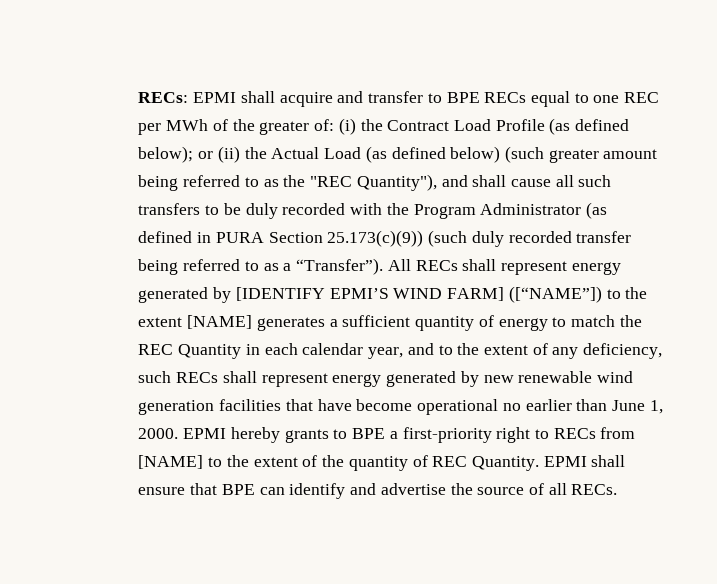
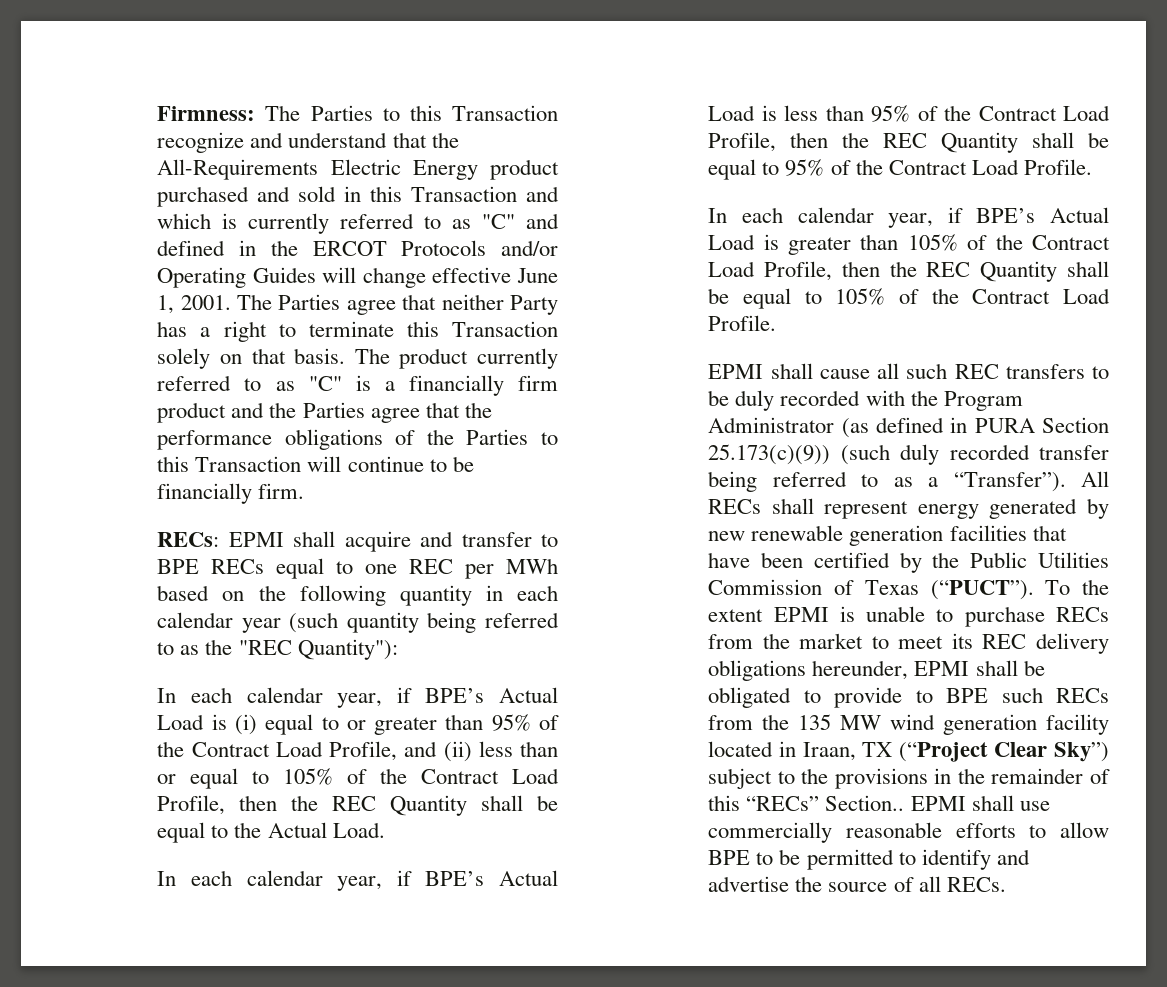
(138, 97) none -> [157,105,558,121] [157,132,459,153] [157,159,559,180] [157,186,559,207] [157,213,559,234] [157,240,558,256] [157,267,558,288] [157,294,558,315] [157,321,558,342] [157,348,558,369] [157,375,558,396] [157,402,492,423] [157,429,558,450] [157,456,474,472] [157,483,305,504] Firmness: The Parties to this Transaction recognize and understand that the All-Requirements Electric Energy product purchased and sold in this Transaction and which is currently referred to as "C" and defined in the ERCOT Protocols and/or Operating Guides will change effective June 1, 2001. The Parties agree that neither Party has a right to terminate this Transaction solely on that basis. The product currently referred to as "C" is a financially firm product and the Parties agree that the performance obligations of the Parties to this Transaction will continue to be financially firm. //
[212,118,630,135] [138,146,658,163] of the greater of: (i) the Contract Load Profile (as defined below); or (ii) the Actual Load (as defined below) (such greater amount -> [157,585,558,606] [157,612,419,633] based on the following quantity in each calendar year (such quantity
[356,174,468,191] Quantity"), and -> [297,639,398,660] [157,687,559,708] [157,714,560,735] [157,741,558,762] [157,768,559,789] [157,795,558,816] [157,822,385,843] [157,870,559,891] [708,105,1110,122] [708,132,1109,153] [708,159,1092,180] [708,207,1109,228] [708,234,1110,255] [708,261,1109,282] [708,288,1110,309] [708,315,777,331] [708,364,764,379] Quantity"): // In each calendar year, if BPE’s Actual Load is (i) equal to or greater than 95% of the Contract Load Profile, and (ii) less than or equal to 105% of the Contract Load Profile, then the REC Quantity shall be equal to the Actual Load. // In each calendar year, if BPE’s Actual Load is less than 95% of the Contract Load Profile, then the REC Quantity shall be equal to 95% of the Contract Load Profile. // In each calendar year, if BPE’s Actual Load is greater than 105% of the Contract Load Profile, then the REC Quantity shall be equal to 105% of the Contract Load Profile. // EPMI
(612, 181) none -> [954,364,999,379] REC
[235,286,648,303] [138,315,642,331] [138,343,663,359] [138,371,479,387] [IDENTIFY EPMI’S WIND FARM] ([“NAME”]) to the extent [NAME] generates a sufficient quantity of energy to match the REC Quantity in each calendar year, and to the extent of any deficiency, such RECs shall represent energy generated by -> (1109, 508) none
[596,371,633,383] wind -> (844, 533) none
[356,399,663,415] [138,427,636,443] [138,455,626,471] [138,483,285,495] become operational no earlier than June 1, 2000. EPMI hereby grants to BPE a first-priority right to RECs from [NAME] to the extent of the quantity of REC Quantity. EPMI shall ensure that BPE can -> [761,552,1109,573] [708,579,1109,600] [708,606,1109,627] [708,633,1109,654] [708,660,1045,681] [708,687,1109,708] [708,714,1109,735] [708,741,1109,762] [708,768,1110,789] [708,795,1050,811] [708,822,1109,843] [708,849,916,870] been certified by the Public Utilities Commission of Texas (“PUCT”). To the extent EPMI is unable to purchase RECs from the market to meet its REC delivery obligations hereunder, EPMI shall be obligated to provide to BPE such RECs from the 135 MW wind generation facility located in Iraan, TX (“Project Clear Sky”) subject to the provisions in the remainder of this “RECs” Section.. EPMI shall use commercially reasonable efforts to allow BPE to be permitted to

